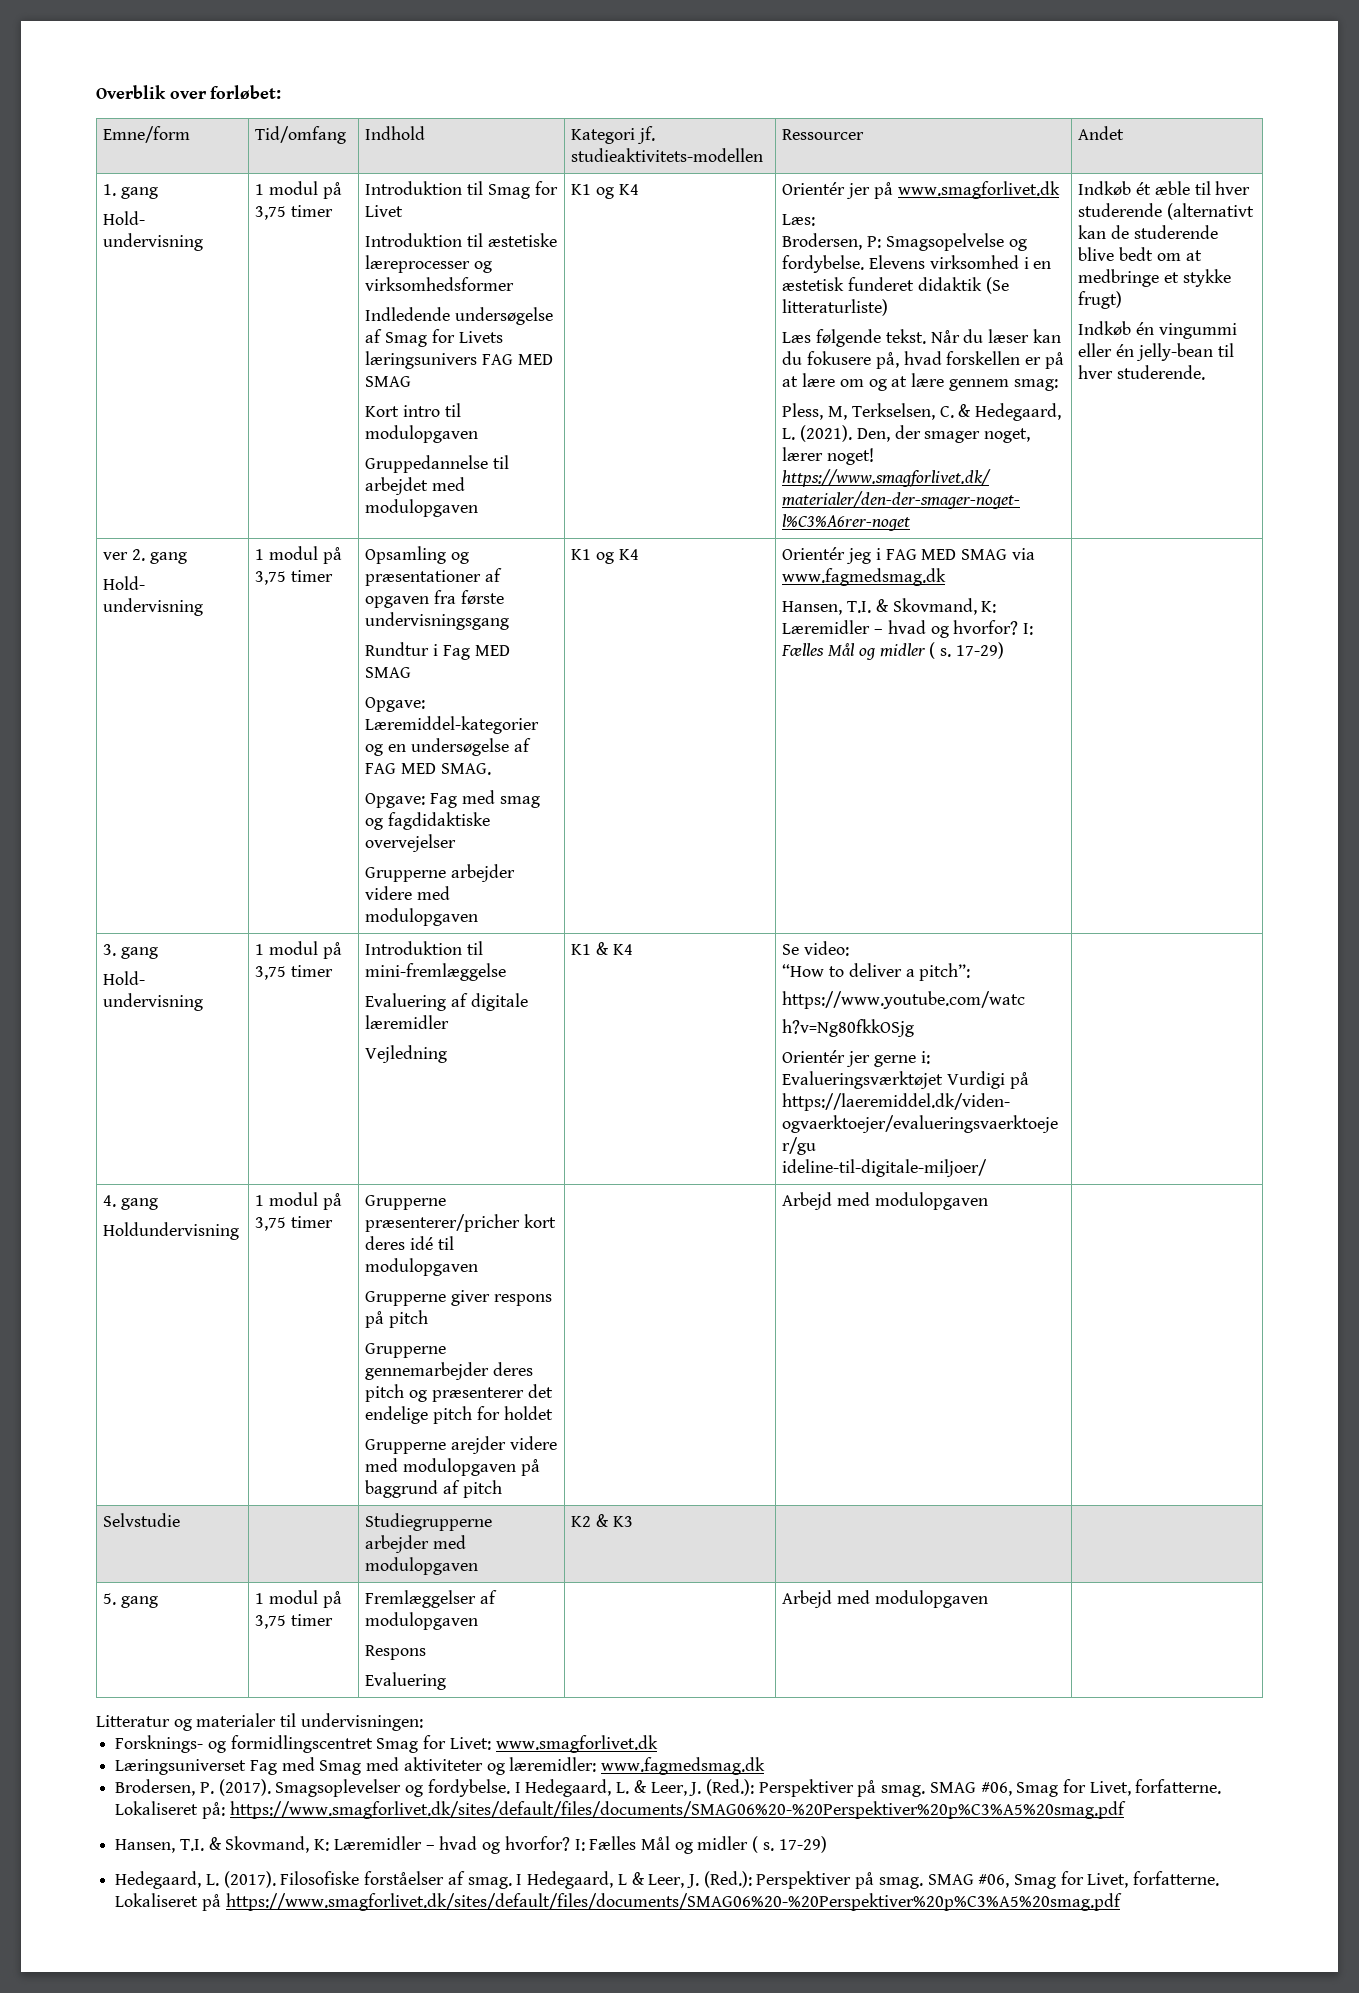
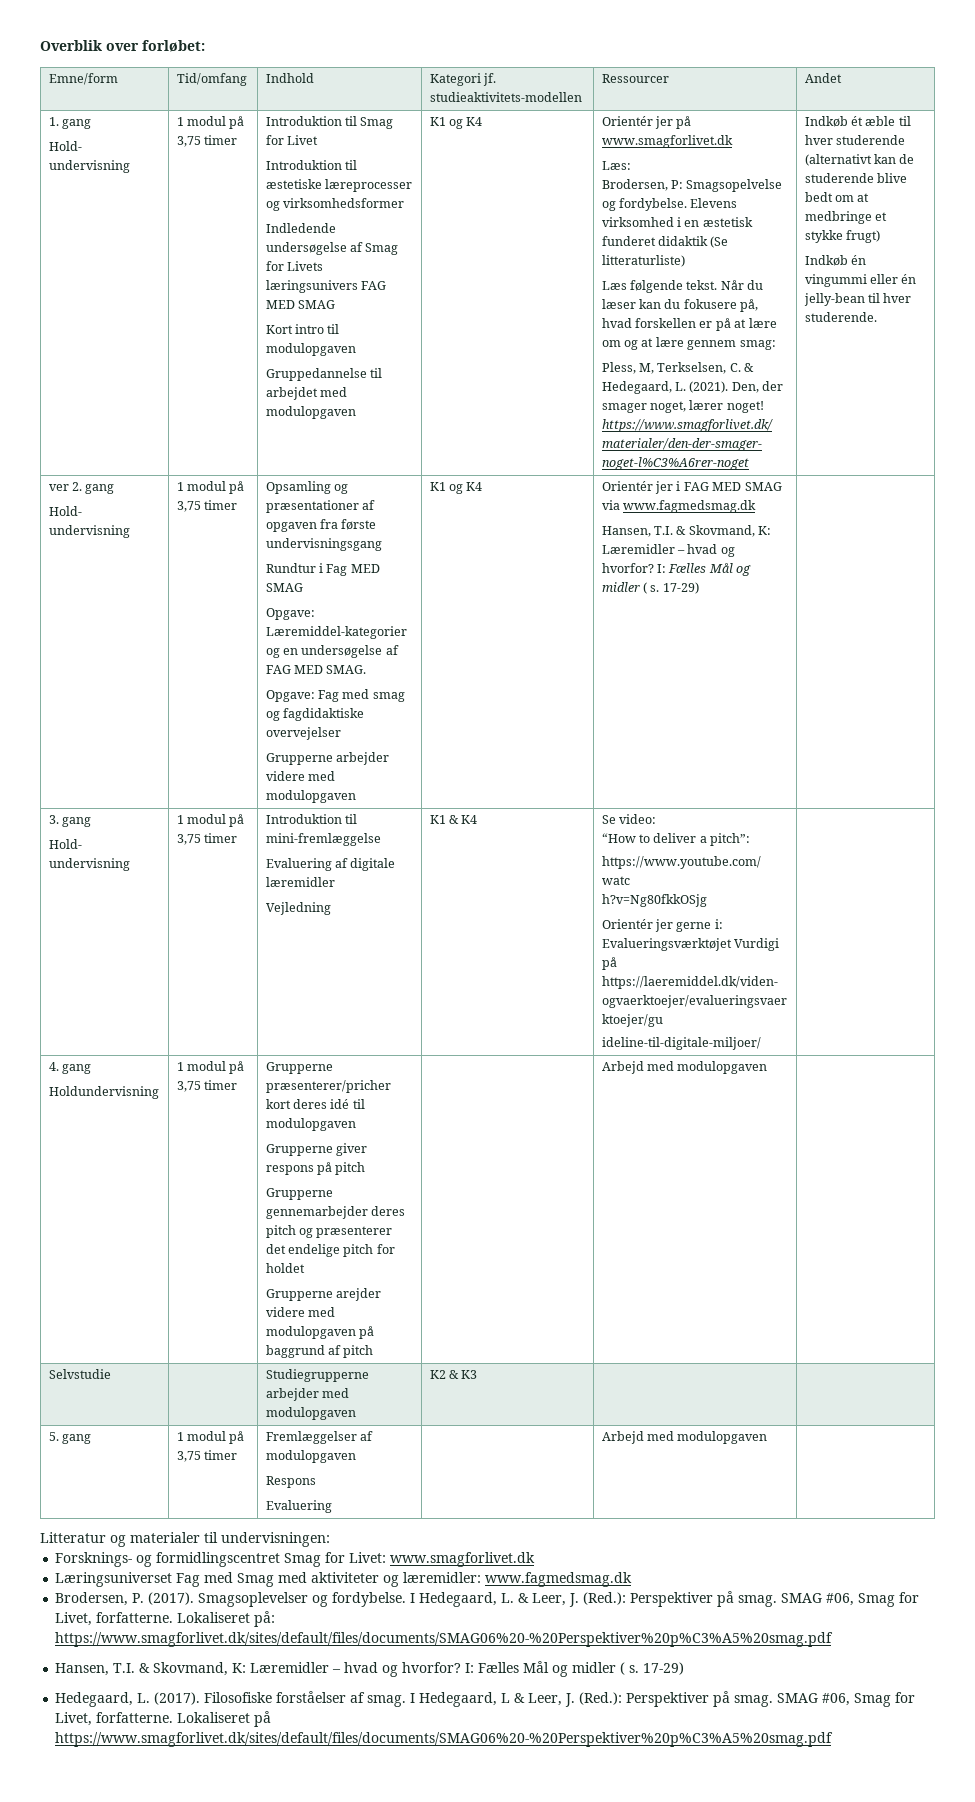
[846,548,872,564] jeg -> [655,481,674,494] jer

